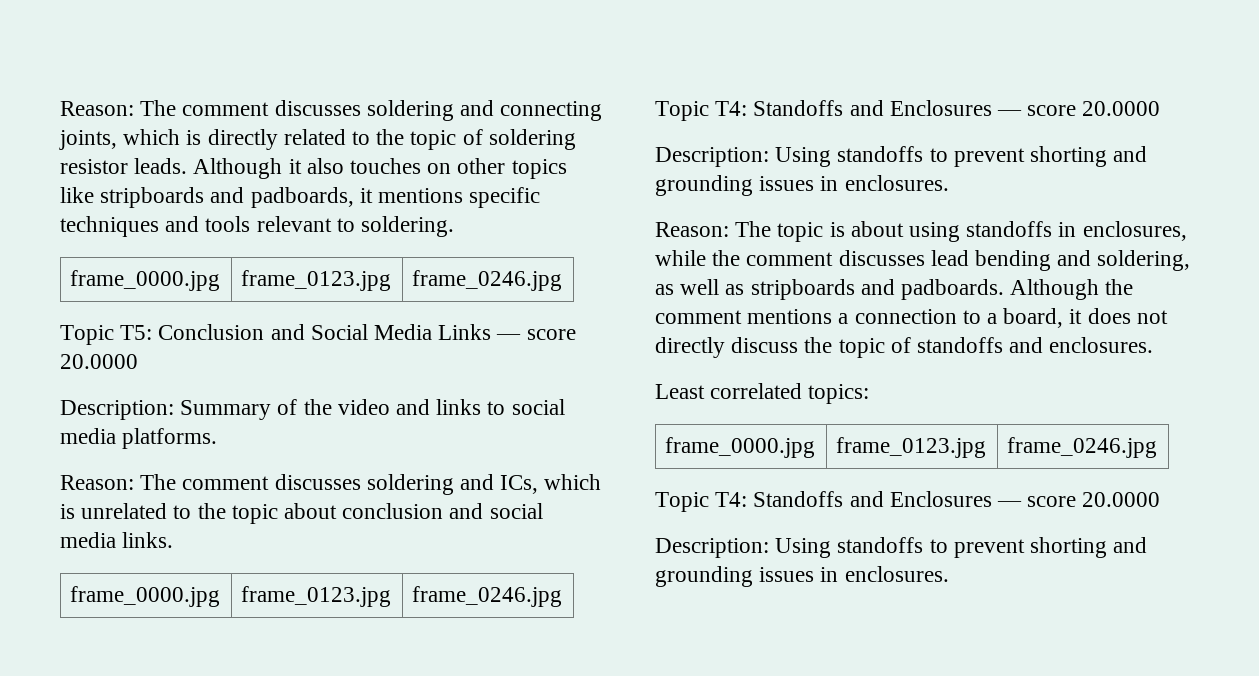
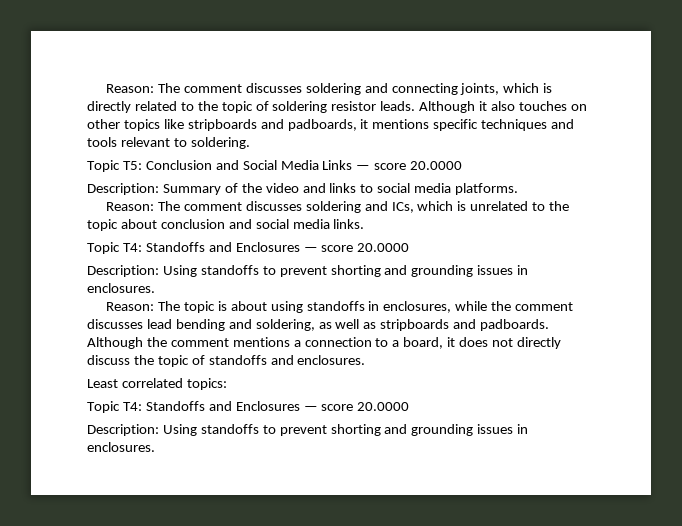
[70,270,221,291] [241,270,392,291] [412,270,563,291] // frame_0000.jpg | frame_0123.jpg | frame_0246.jpg -> (250, 143) none
[70,586,221,607] [241,586,392,607] [412,586,563,607] // frame_0000.jpg | frame_0123.jpg | frame_0246.jpg -> (365, 224) none
[665,437,816,458] [836,437,987,458] [1007,437,1158,458] // frame_0000.jpg | frame_0123.jpg | frame_0246.jpg -> (227, 384) none

